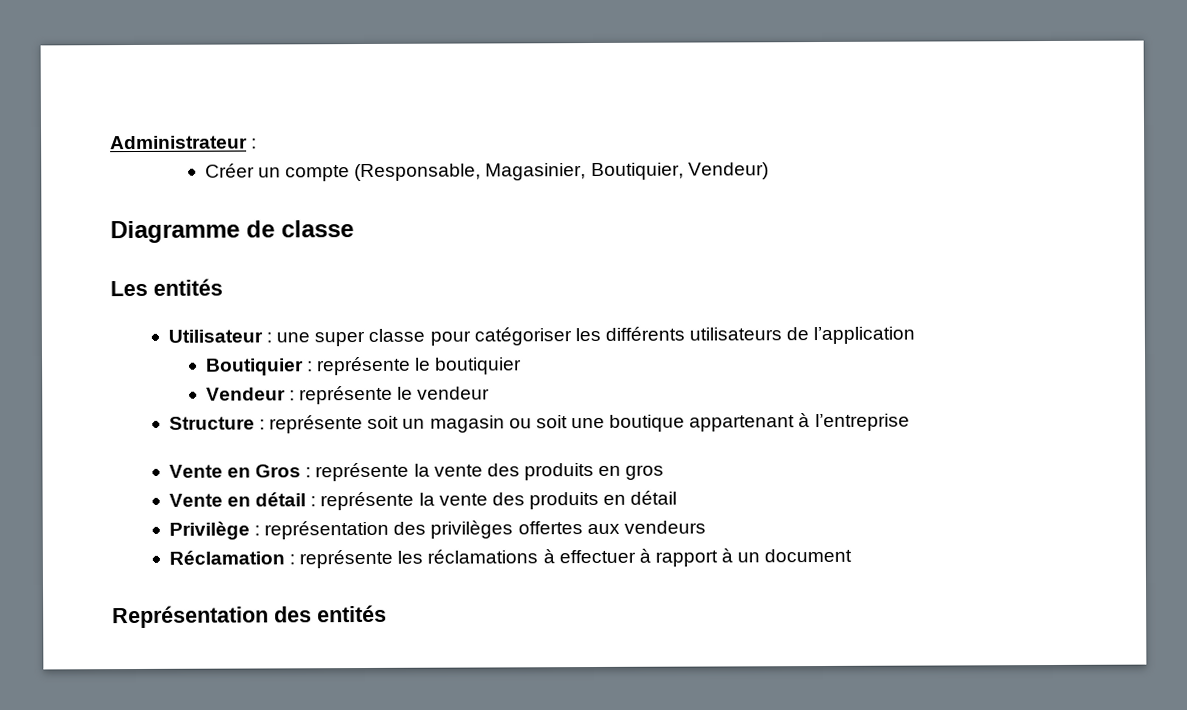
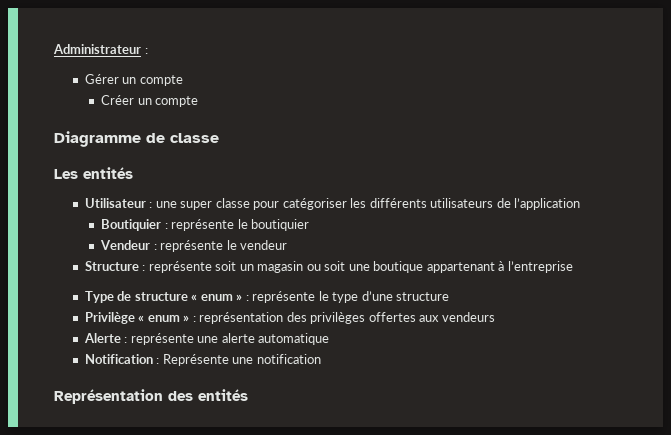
(258, 143) none -> [84,74,183,86] // Gérer un compte
[354,162,769,182] (Responsable, Magasinier, Boutiquier, Vendeur) -> (199, 101) none
[168,462,665,482] [168,490,678,511] [168,521,250,540] Vente en Gros : représente la vente des produits en gros // Vente en détail : représente la vente des produits en détail // Privilège -> [84,291,450,303] [84,312,190,324] Type de structure « enum » : représente le type d’une structure // Privilège « enum »
[168,548,853,569] Réclamation : représente les réclamations à effectuer à rapport à un document -> [83,333,330,345] [84,354,321,366] Alerte : représente une alerte automatique // Notification : Représente une notification

